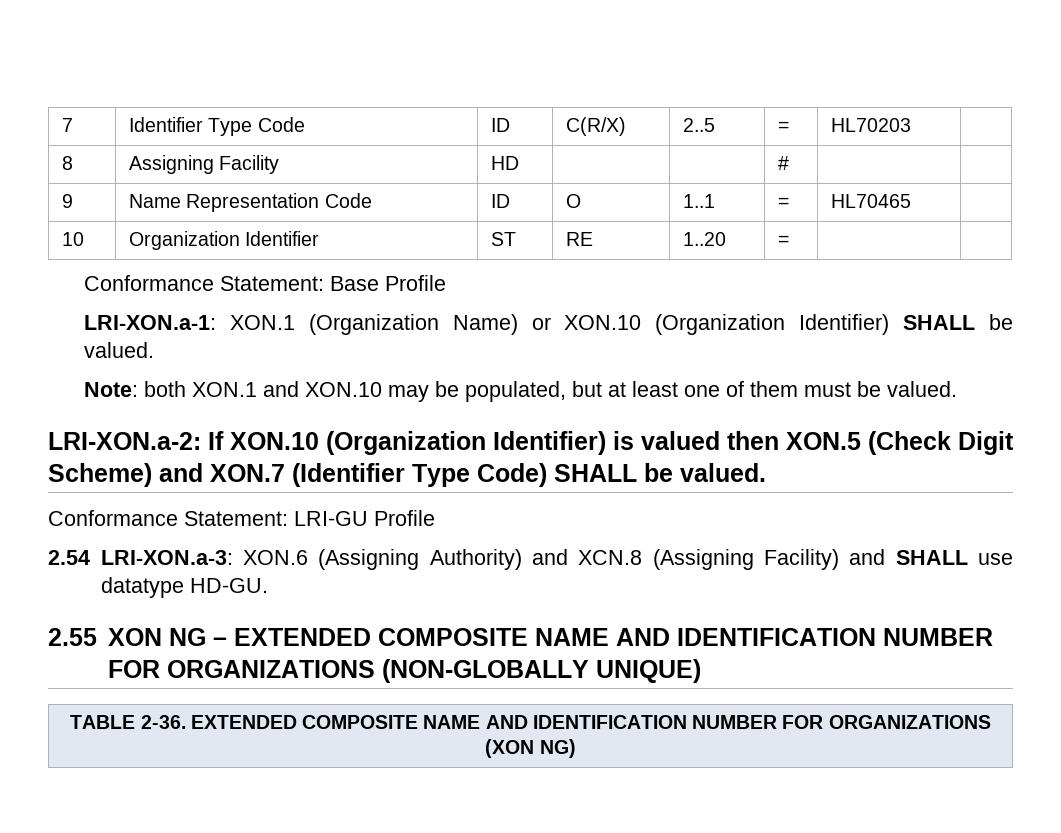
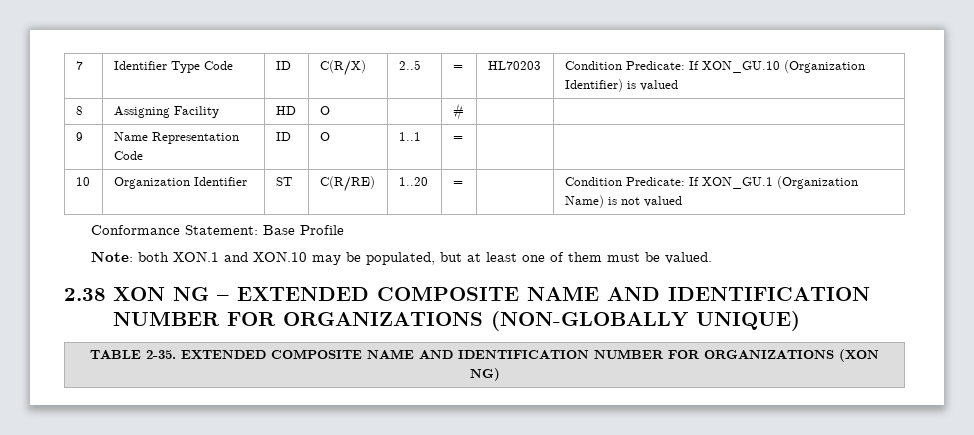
(911, 125) none -> [564,60,865,73] [564,79,678,92] Condition Predicate: If XON_GU.10 (Organization Identifier) is valued
(519, 163) none -> [319,106,330,115] O
[830,194,911,208] HL70465 -> (463, 138) none
[565,232,593,246] RE -> [319,176,375,192] C(R/RE)
[83,275,446,291] [83,314,1014,335] [83,342,154,358] // Conformance Statement: Base Profile // LRI-XON.a-1: XON.1 (Organization Name) or XON.10 (Organization Identifier) SHALL be valued. -> [564,176,858,189] [564,195,682,208] [90,225,344,235] Condition Predicate: If XON_GU.1 (Organization Name) is not valued // Conformance Statement: Base Profile
[48,431,1014,455] [48,463,766,487] [48,510,435,526] [48,549,1014,570] [100,577,268,598] [48,628,97,646] LRI-XON.a-2: If XON.10 (Organization Identifier) is valued then XON.5 (Check Digit Scheme) and XON.7 (Identifier Type Code) SHALL be valued. // Conformance Statement: LRI-GU Profile // 2.54 LRI-XON.a-3: XON.6 (Assigning Authority) and XCN.8 (Assigning Facility) and SHALL use datatype HD-GU. // 2.55 -> [64,288,106,301] 2.38
[140,715,186,729] 2-36. -> [146,350,176,359] 2-35.

